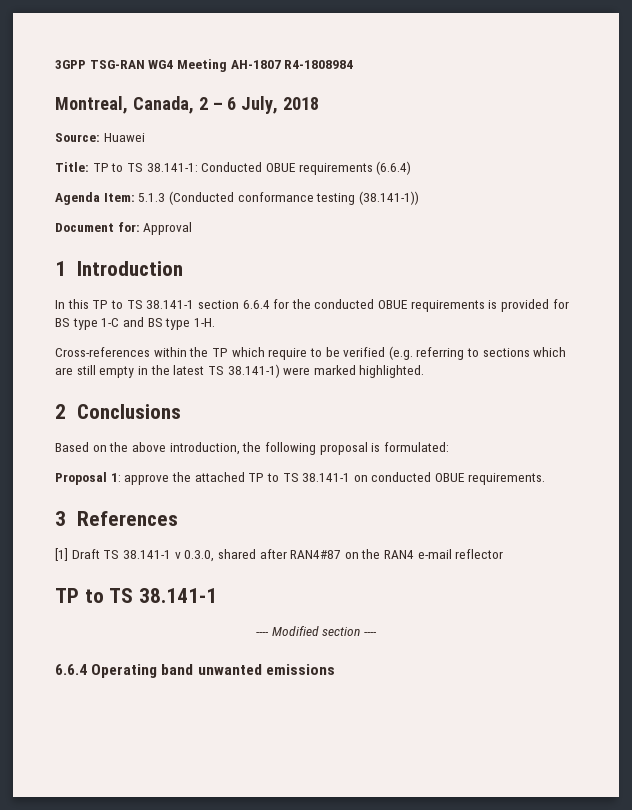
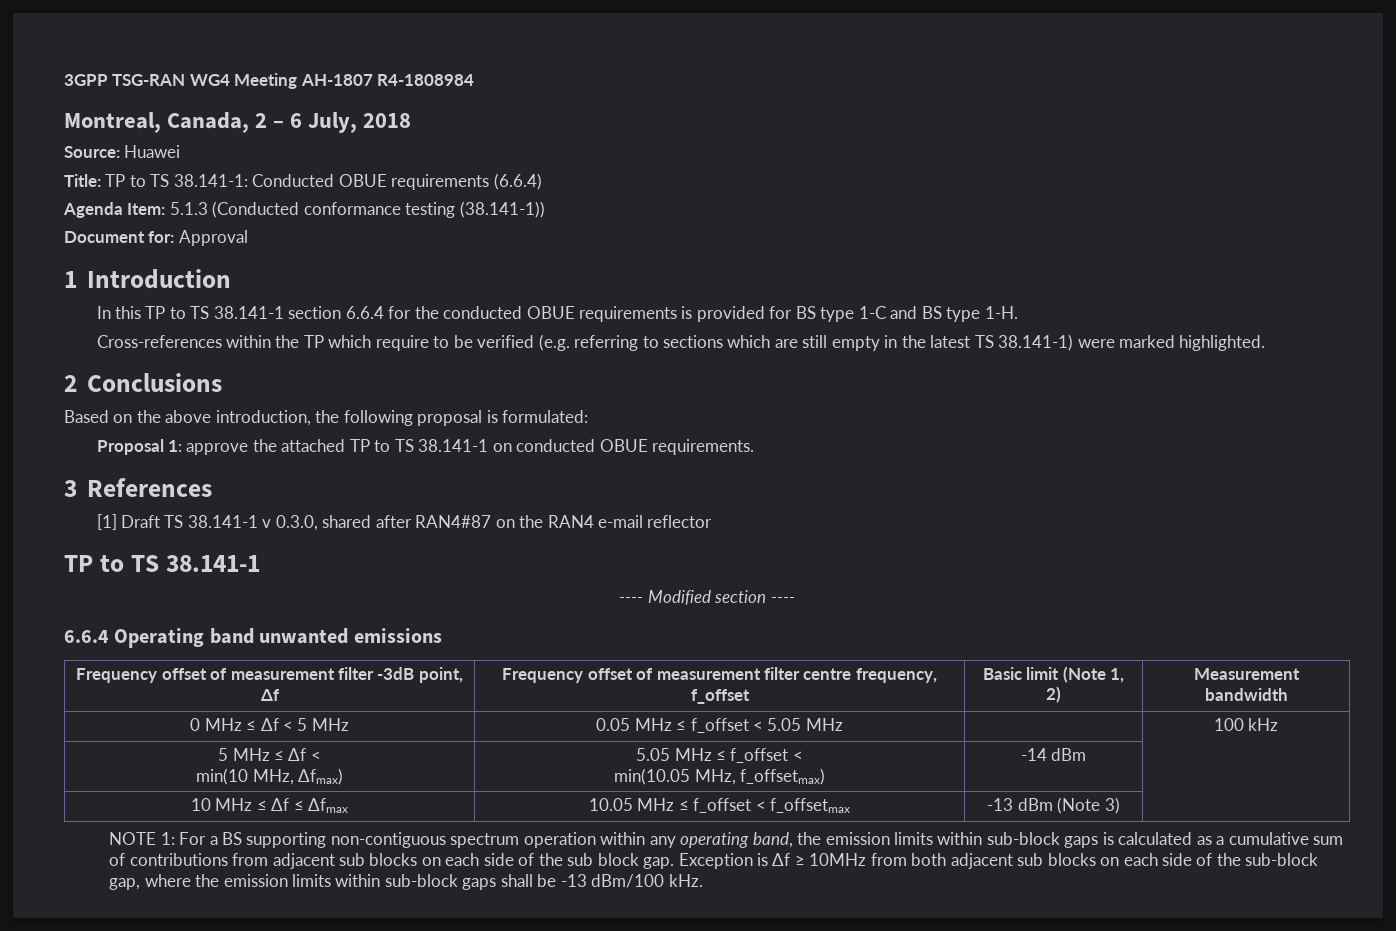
(335, 669) none -> [76,667,463,683] [260,689,280,701] [502,667,937,683] [690,689,750,704] [982,666,1125,683] [1046,686,1061,703] [1193,668,1300,680] [1204,688,1288,701] [190,718,349,731] [596,718,843,733] [1213,718,1279,731] [218,748,321,761] [196,768,343,785] [636,748,803,763] [614,768,825,785] [1020,748,1087,761] [190,798,349,813] [588,798,851,813] [987,797,1120,814] [109,832,1344,848] [109,853,1319,869] [109,874,703,890] // Frequency offset of measurement filter -3dB point, Δf | Frequency offset of measurement filter centre frequency, f_offset | Basic limit (Note 1, 2) | Measurement bandwidth // 0 MHz ≤ Δf < 5 MHz | 0.05 MHz ≤ f_offset < 5.05 MHz | | 100 kHz // 5 MHz ≤ Δf < // min(10 MHz, Δfmax) | 5.05 MHz ≤ f_offset < // min(10.05 MHz, f_offsetmax) | -14 dBm | // 10 MHz ≤ Δf ≤ Δfmax | 10.05 MHz ≤ f_offset < f_offsetmax | -13 dBm (Note 3) | // NOTE 1: For a BS supporting non-contiguous spectrum operation within any operating band, the emission limits within sub-block gaps is calculated as a cumulative sum of contributions from adjacent sub blocks on each side of the sub block gap. Exception is Δf ≥ 10MHz from both adjacent sub blocks on each side of the sub-block gap, where the emission limits within sub-block gaps shall be -13 dBm/100 kHz.

